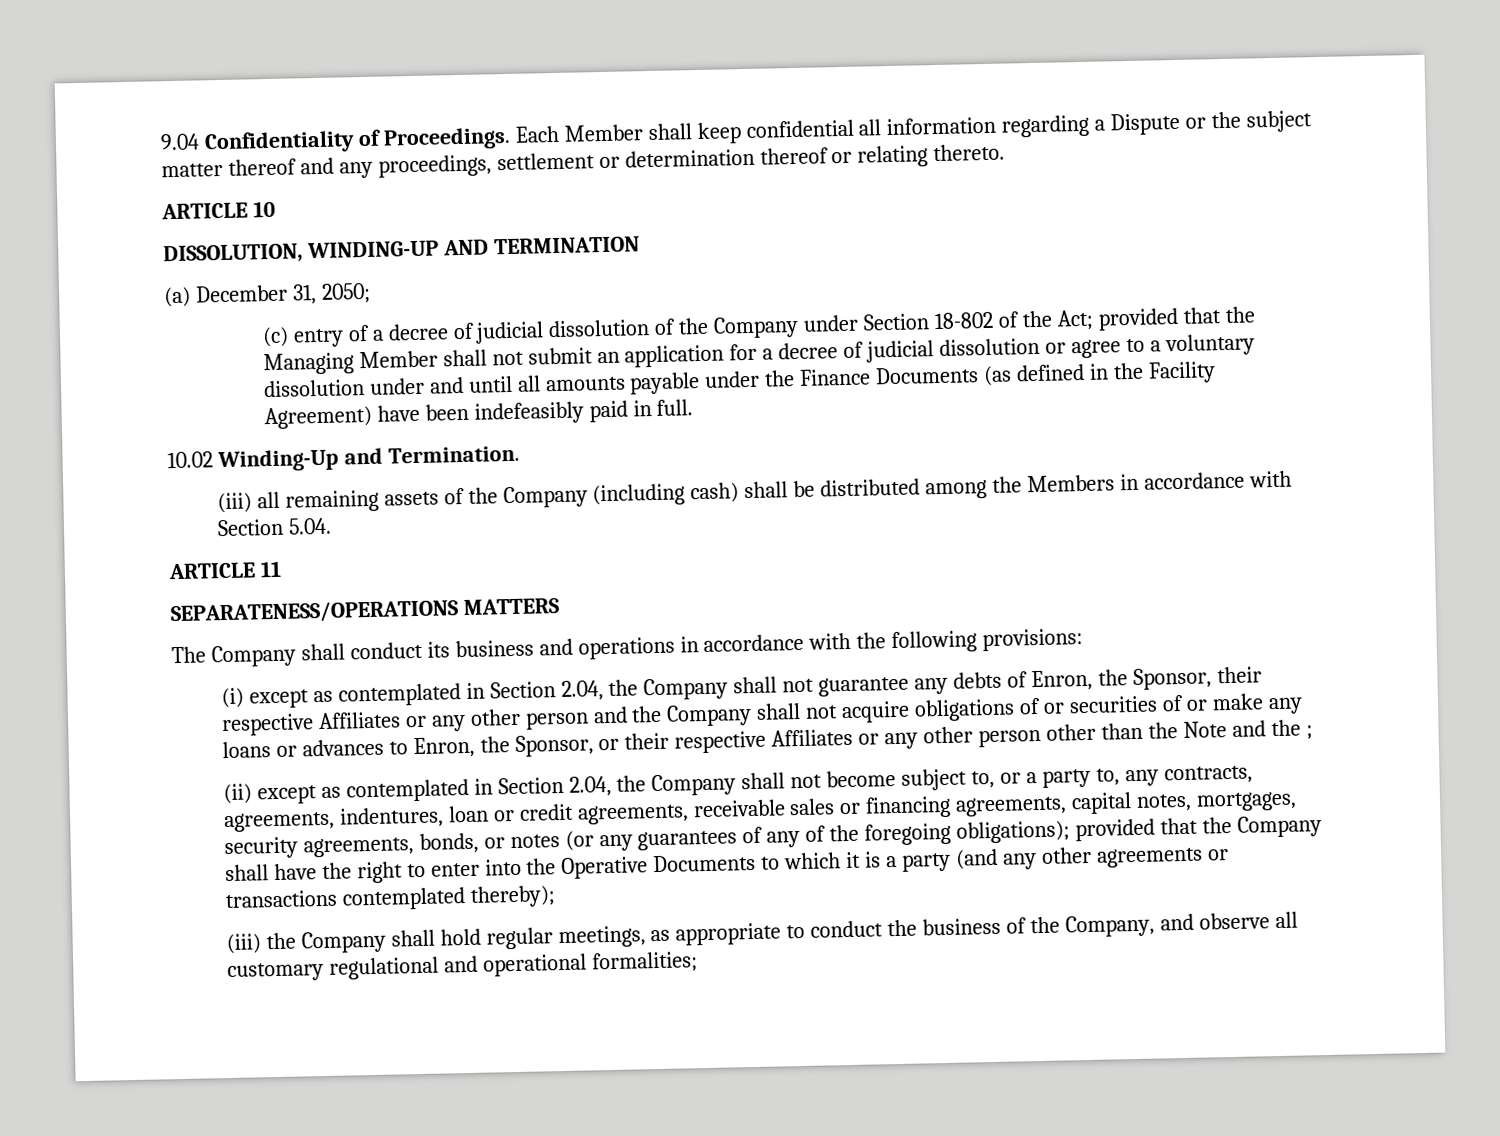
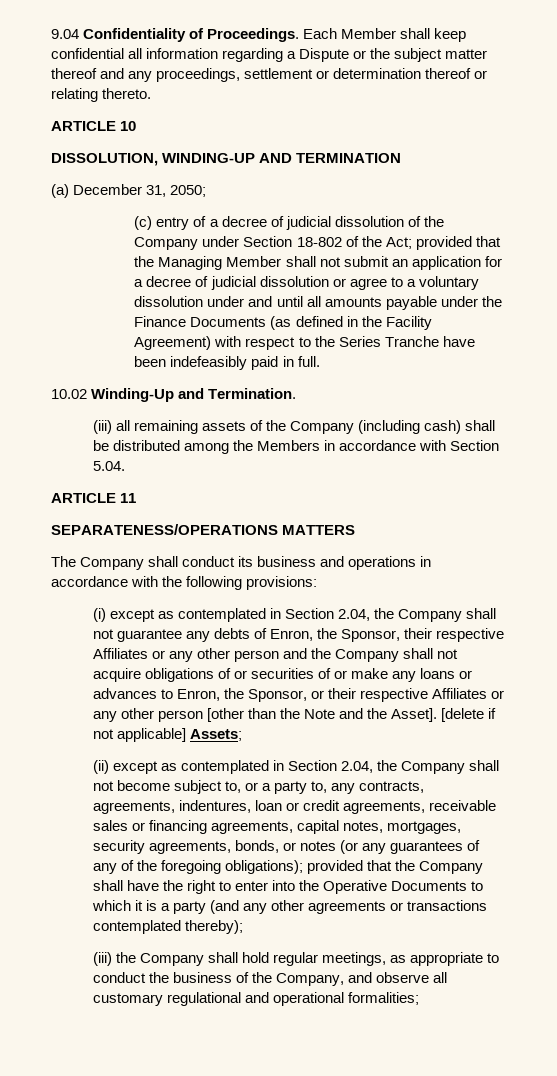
(372, 417) none -> [214,336,439,350] with respect to the Series Tranche
[1046,723,1097,741] other -> [206,708,244,722] [other
[1305,725,1313,740] ; -> [391,708,497,722] [92,728,242,742] Asset]. [delete if not applicable] Assets;

